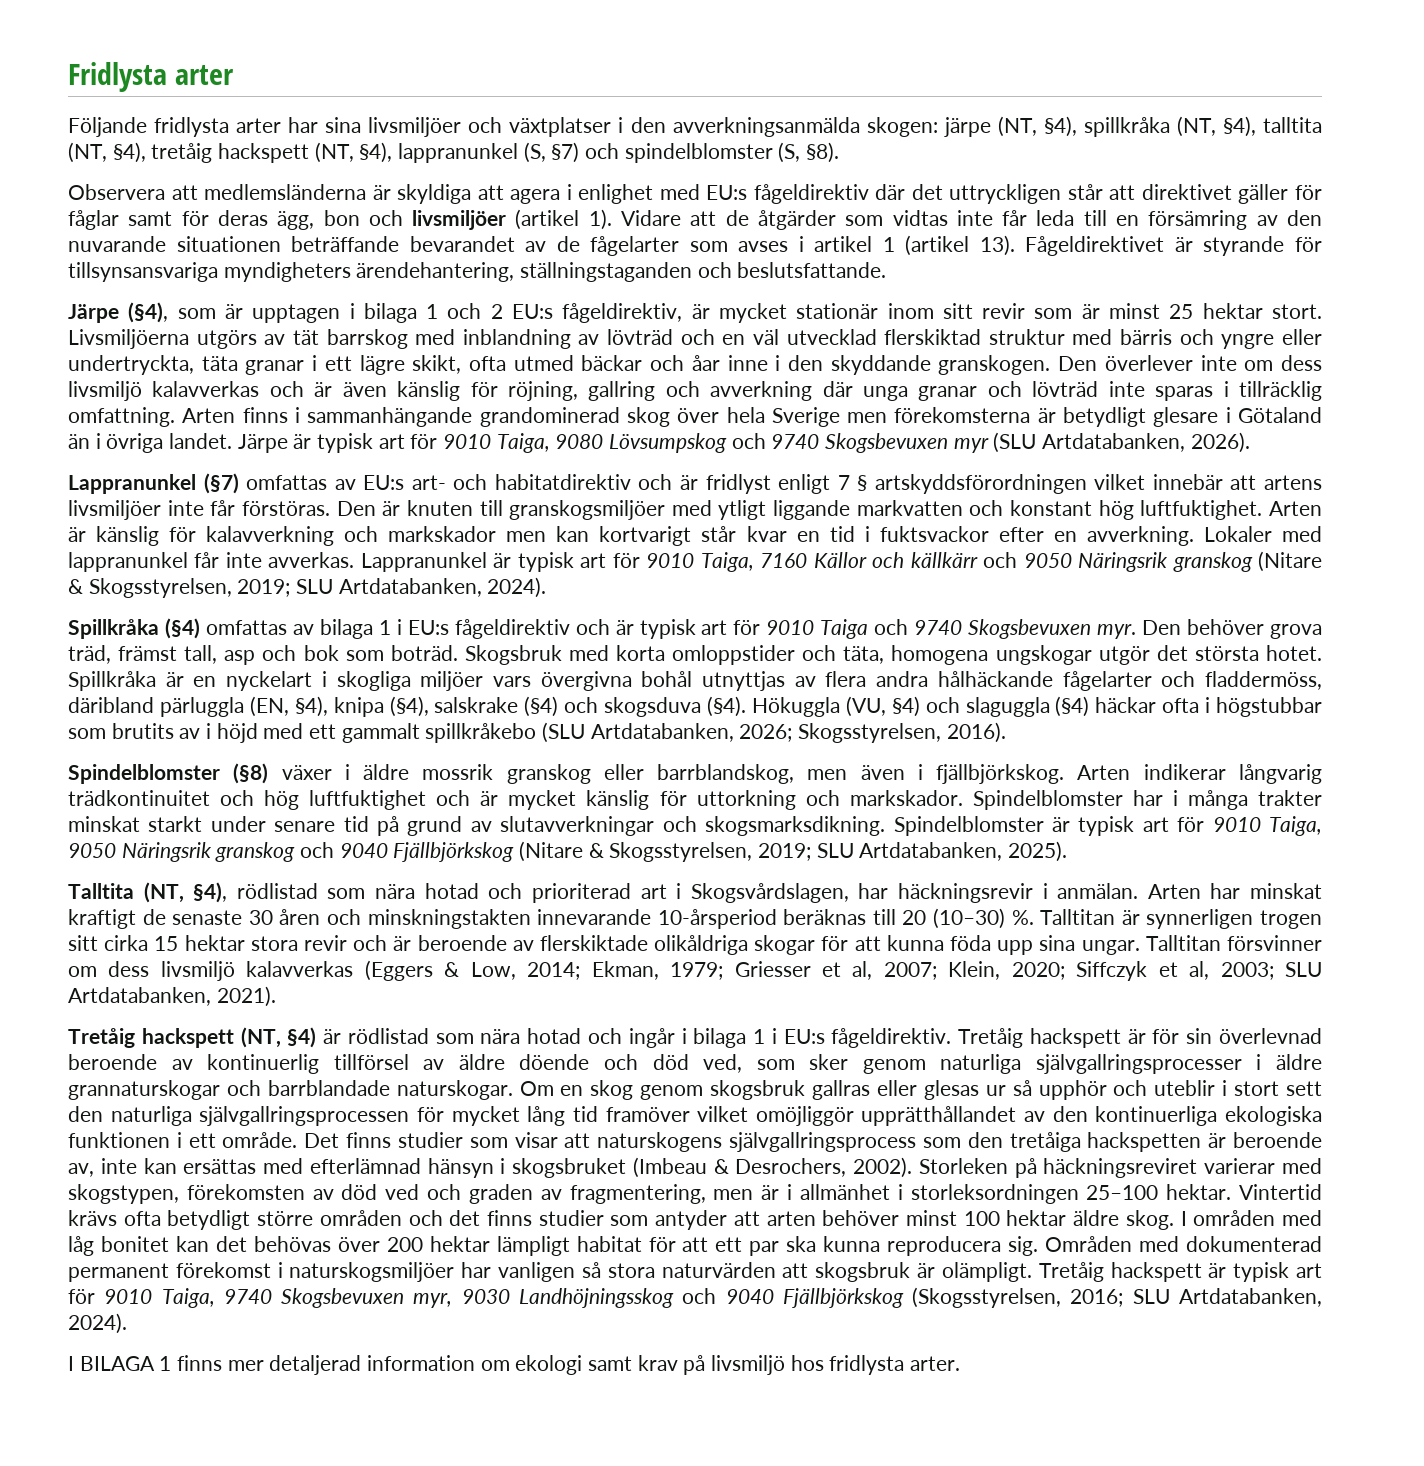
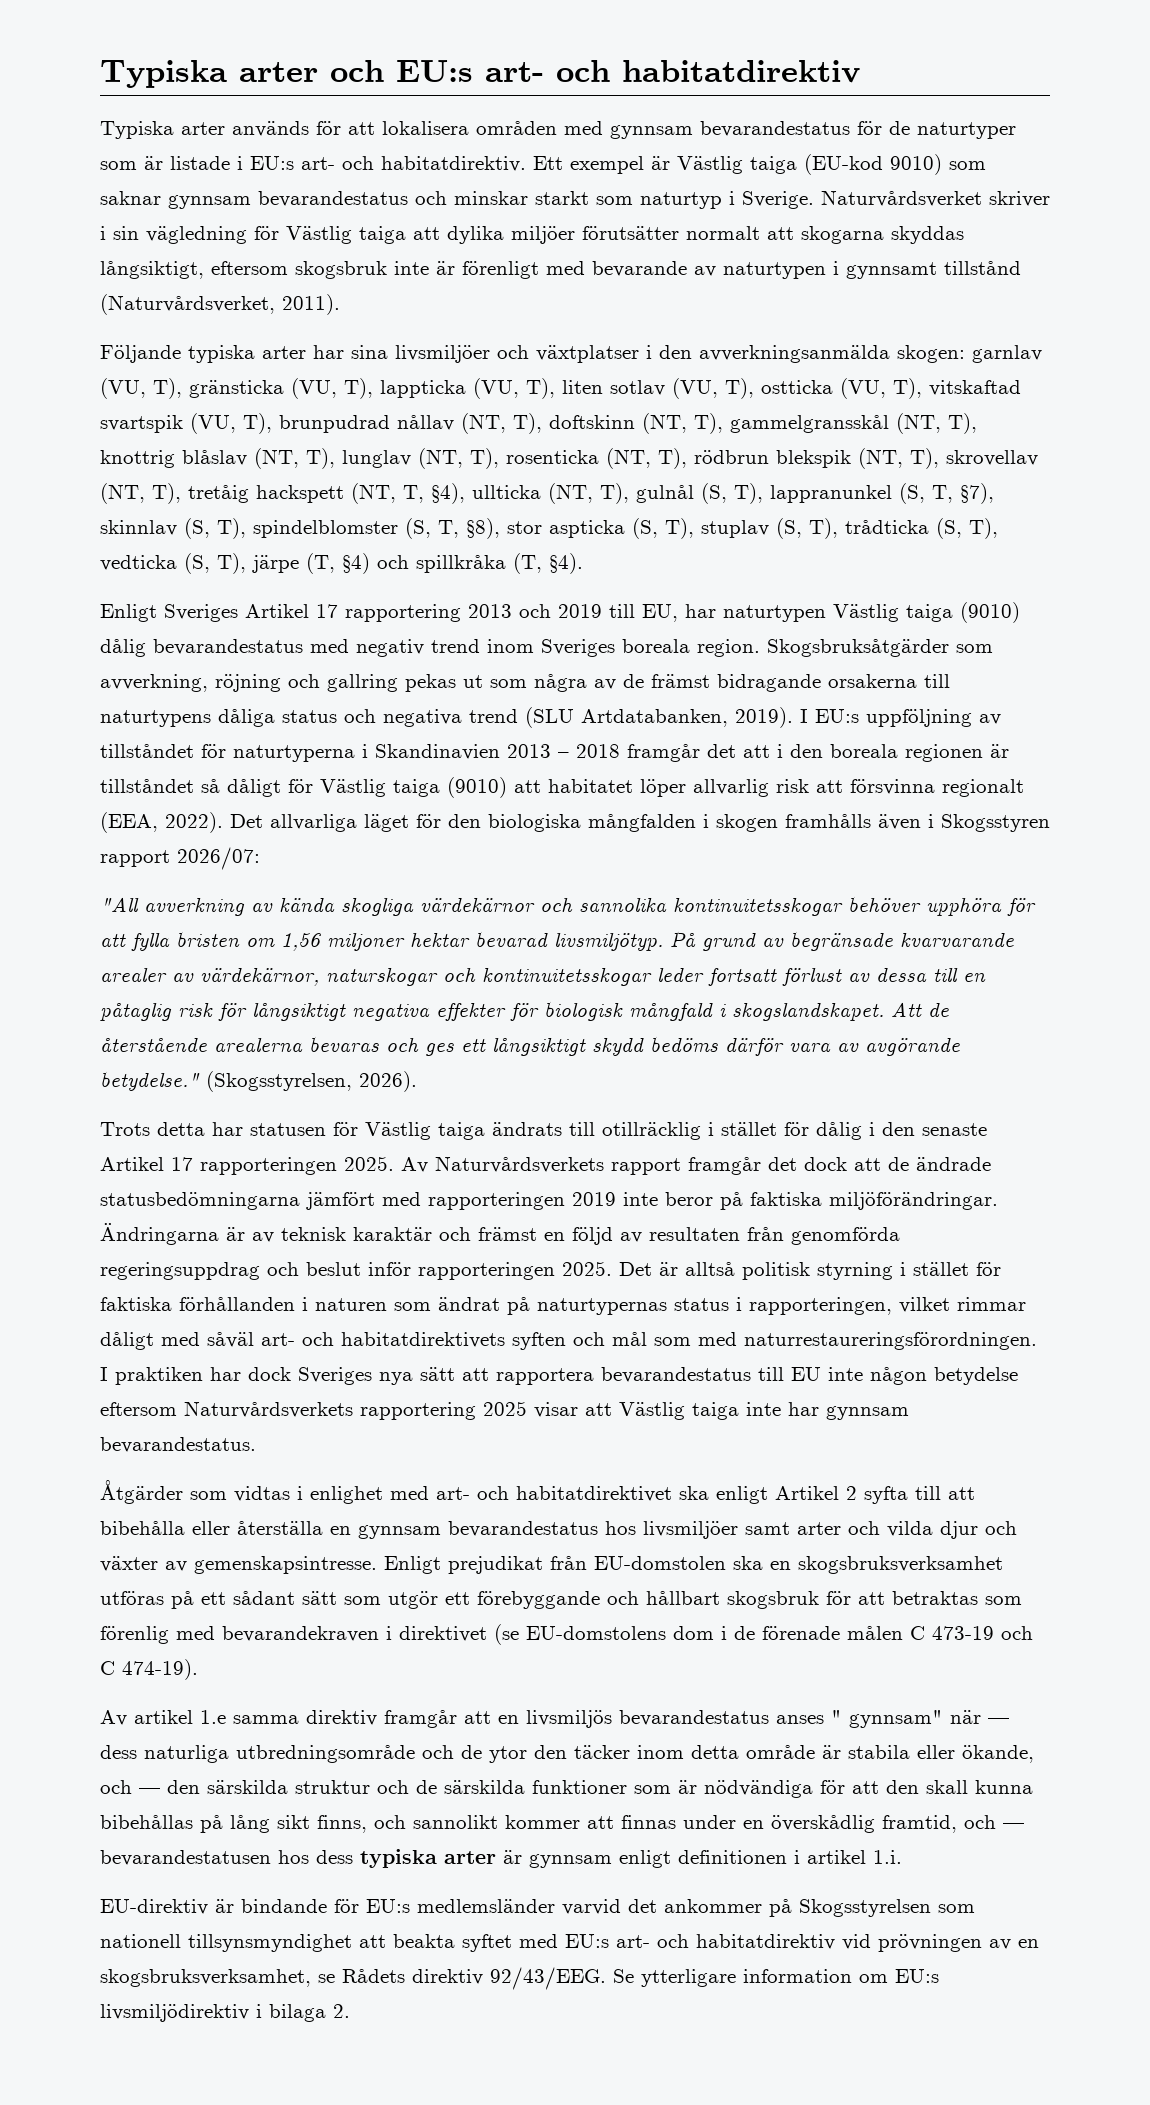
[68,62,235,92] Fridlysta arter -> [100,60,860,88] [100,121,1016,139] [100,154,986,175] [100,190,1050,209] [100,226,964,244] [100,261,1021,279] [100,294,340,315] Typiska arter och EU:s art- och habitatdirektiv // Typiska arter används för att lokalisera områden med gynnsam bevarandestatus för de naturtyper som är listade i EU:s art- och habitatdirektiv. Ett exempel är Västlig taiga (EU-kod 9010) som saknar gynnsam bevarandestatus och minskar starkt som naturtyp i Sverige. Naturvårdsverket skriver i sin vägledning för Västlig taiga att dylika miljöer förutsätter normalt att skogarna skyddas långsiktigt, eftersom skogsbruk inte är förenligt med bevarande av naturtypen i gynnsamt tillstånd (Naturvårdsverket, 2011).
[154,117,230,137] fridlysta -> [188,345,255,363] typiska
[943,116,1323,137] [68,142,840,163] [68,184,1322,204] [68,209,1323,230] [68,235,1322,256] [68,262,887,282] [68,302,1323,323] [68,329,1322,349] [68,355,1322,375] [68,381,1323,401] [68,407,1322,427] [68,432,1250,453] [68,473,1323,494] [68,500,1322,520] [68,526,1322,546] [68,551,1323,572] [68,577,547,598] [68,618,1323,639] [68,645,1322,665] [68,671,1323,691] [68,696,1322,717] [68,722,1006,743] [68,763,1322,784] [68,790,1322,810] [68,816,1323,836] [68,841,1068,862] [68,882,1322,903] [68,908,1322,929] [68,935,1322,955] [68,960,1323,981] [68,986,276,1007] [68,1027,1322,1048] [68,1054,1322,1074] [68,1080,1323,1100] [68,1106,1322,1126] [68,1132,1322,1152] [68,1157,1322,1178] [68,1184,1322,1204] [68,1210,1322,1230] [68,1236,1323,1256] [68,1262,1322,1282] [68,1287,1322,1308] [68,1313,127,1334] [68,1355,961,1375] järpe (NT, §4), spillkråka (NT, §4), talltita (NT, §4), tretåig hackspett (NT, §4), lappranunkel (S, §7) och spindelblomster (S, §8). // Observera att medlemsländerna är skyldiga att agera i enlighet med EU:s fågeldirektiv där det uttryckligen står att direktivet gäller för fåglar samt för deras ägg, bon och livsmiljöer (artikel 1). Vidare att de åtgärder som vidtas inte får leda till en försämring av den nuvarande situationen beträffande bevarandet av de fågelarter som avses i artikel 1 (artikel 13). Fågeldirektivet är styrande för tillsynsansvariga myndigheters ärendehantering, ställningstaganden och beslutsfattande. // Järpe (§4), som är upptagen i bilaga 1 och 2 EU:s fågeldirektiv, är mycket stationär inom sitt revir som är minst 25 hektar stort. Livsmiljöerna utgörs av tät barrskog med inblandning av lövträd och en väl utvecklad flerskiktad struktur med bärris och yngre eller undertryckta, täta granar i ett lägre skikt, ofta utmed bäckar och åar inne i den skyddande granskogen. Den överlever inte om dess livsmiljö kalavverkas och är även känslig för röjning, gallring och avverkning där unga granar och lövträd inte sparas i tillräcklig omfattning. Arten finns i sammanhängande grandominerad skog över hela Sverige men förekomsterna är betydligt glesare i Götaland än i övriga landet. Järpe är typisk art för 9010 Taiga, 9080 Lövsumpskog och 9740 Skogsbevuxen myr (SLU Artdatabanken, 2026). // Lappranunkel (§7) omfattas av EU:s art- och habitatdirektiv och är fridlyst enligt 7 § artskyddsförordningen vilket innebär att artens livsmiljöer inte får förstöras. Den är knuten till granskogsmiljöer med ytligt liggande markvatten och konstant hög luftfuktighet. Arten är känslig för kalavverkning och markskador men kan kortvarigt står kvar en tid i fuktsvackor efter en avverkning. Lokaler med lappranunkel får inte avverkas. Lappranunkel är typisk art för 9010 Taiga, 7160 Källor och källkärr och 9050 Näringsrik granskog (Nitare & Skogsstyrelsen, 2019; SLU Artdatabanken, 2024). // Spillkråka (§4) omfattas av bilaga 1 i EU:s fågeldirektiv och är typisk art för 9010 Taiga och 9740 Skogsbevuxen myr. Den behöver grova träd, främst tall, asp och bok som boträd. Skogsbruk med korta omloppstider och täta, homogena ungskogar utgör det största hotet. Spillkråka är en nyckelart i skogliga miljöer vars övergivna bohål utnyttjas av flera andra hålhäckande fågelarter och fladdermöss, däribland pärluggla (EN, §4), knipa (§4), salskrake (§4) och skogsduva (§4). Hökuggla (VU, §4) och slaguggla (§4) häckar ofta i högstubbar som brutits av i höjd med ett gammalt spillkråkebo (SLU Artdatabanken, 2026; Skogsstyrelsen, 2016). // Spindelblomster (§8) växer i äldre mossrik granskog eller barrblandskog, men även i fjällbjörkskog. Arten indikerar långvarig trädkontinuitet och hög luftfuktighet och är mycket känslig för uttorkning och markskador. Spindelblomster har i många trakter minskat starkt under senare tid på grund av slutavverkningar och skogsmarksdikning. Spindelblomster är typisk art för 9010 Taiga, 9050 Näringsrik granskog och 9040 Fjällbjörkskog (Nitare & Skogsstyrelsen, 2019; SLU Artdatabanken, 2025). // Talltita (NT, §4), rödlistad som nära hotad och prioriterad art i Skogsvårdslagen, har häckningsrevir i anmälan. Arten har minskat kraftigt de senaste 30 åren och minskningstakten innevarande 10-årsperiod beräknas till 20 (10–30) %. Talltitan är synnerligen trogen sitt cirka 15 hektar stora revir och är beroende av flerskiktade olikåldriga skogar för att kunna föda upp sina ungar. Talltitan försvinner om dess livsmiljö kalavverkas (Eggers & Low, 2014; Ekman, 1979; Griesser et al, 2007; Klein, 2020; Siffczyk et al, 2003; SLU Artdatabanken, 2021). // Tretåig hackspett (NT, §4) är rödlistad som nära hotad och ingår i bilaga 1 i EU:s fågeldirektiv. Tretåig hackspett är för sin överlevnad beroende av kontinuerlig tillförsel av äldre döende och död ved, som sker genom naturliga självgallringsprocesser i äldre grannaturskogar och barrblandade naturskogar. Om en skog genom skogsbruk gallras eller glesas ur så upphör och uteblir i stort sett den naturliga självgallringsprocessen för mycket lång tid framöver vilket omöjliggör upprätthållandet av den kontinuerliga ekologiska funktionen i ett område. Det finns studier som visar att naturskogens självgallringsprocess som den tretåiga hackspetten är beroende av, inte kan ersättas med efterlämnad hänsyn i skogsbruket (Imbeau & Desrochers, 2002). Storleken på häckningsreviret varierar med skogstypen, förekomsten av död ved och graden av fragmentering, men är i allmänhet i storleksordningen 25–100 hektar. Vintertid krävs ofta betydligt större områden och det finns studier som antyder att arten behöver minst 100 hektar äldre skog. I områden med låg bonitet kan det behövas över 200 hektar lämpligt habitat för att ett par ska kunna reproducera sig. Områden med dokumenterad permanent förekomst i naturskogsmiljöer har vanligen så stora naturvärden att skogsbruk är olämpligt. Tretåig hackspett är typisk art för 9010 Taiga, 9740 Skogsbevuxen myr, 9030 Landhöjningsskog och 9040 Fjällbjörkskog (Skogsstyrelsen, 2016; SLU Artdatabanken, 2024). // I BILAGA 1 finns mer detaljerad information om ekologi samt krav på livsmiljö hos fridlysta arter. -> [972,345,1042,363] [100,378,1021,399] [100,413,977,434] [100,448,1038,469] [100,483,994,504] [100,518,998,539] [100,553,583,574] [100,602,1020,623] [100,639,993,657] [100,674,950,692] [100,707,1001,728] [100,744,1009,762] [100,777,1024,798] [100,812,1050,833] [100,847,260,870] [100,896,1036,916] [100,931,1014,951] [100,967,986,986] [100,1001,949,1021] [100,1036,960,1056] [100,1071,417,1092] [100,1122,987,1140] [100,1156,991,1175] [100,1192,998,1210] [100,1223,900,1245] [100,1261,1001,1280] [100,1297,1026,1315] [100,1332,1037,1350] [100,1367,1018,1385] [100,1401,909,1420] [100,1437,256,1453] [100,1480,975,1504] [100,1521,1017,1539] [100,1556,1003,1574] [100,1591,1022,1609] [100,1624,1033,1645] [100,1659,198,1680] [100,1710,1009,1728] [100,1745,1034,1763] [100,1780,1033,1798] [100,1815,1024,1833] [100,1849,902,1868] [100,1899,975,1917] [100,1934,1039,1952] [100,1967,939,1990] [100,2004,350,2022] garnlav (VU, T), gränsticka (VU, T), lappticka (VU, T), liten sotlav (VU, T), ostticka (VU, T), vitskaftad svartspik (VU, T), brunpudrad nållav (NT, T), doftskinn (NT, T), gammelgransskål (NT, T), knottrig blåslav (NT, T), lunglav (NT, T), rosenticka (NT, T), rödbrun blekspik (NT, T), skrovellav (NT, T), tretåig hackspett (NT, T, §4), ullticka (NT, T), gulnål (S, T), lappranunkel (S, T, §7), skinnlav (S, T), spindelblomster (S, T, §8), stor aspticka (S, T), stuplav (S, T), trådticka (S, T), vedticka (S, T), järpe (T, §4) och spillkråka (T, §4). // Enligt Sveriges Artikel 17 rapportering 2013 och 2019 till EU, har naturtypen Västlig taiga (9010) dålig bevarandestatus med negativ trend inom Sveriges boreala region. Skogsbruksåtgärder som avverkning, röjning och gallring pekas ut som några av de främst bidragande orsakerna till naturtypens dåliga status och negativa trend (SLU Artdatabanken, 2019). I EU:s uppföljning av tillståndet för naturtyperna i Skandinavien 2013 – 2018 framgår det att i den boreala regionen är tillståndet så dåligt för Västlig taiga (9010) att habitatet löper allvarlig risk att försvinna regionalt (EEA, 2022). Det allvarliga läget för den biologiska mångfalden i skogen framhålls även i Skogsstyren rapport 2026/07: // "All avverkning av kända skogliga värdekärnor och sannolika kontinuitetsskogar behöver upphöra för att fylla bristen om 1,56 miljoner hektar bevarad livsmiljötyp. På grund av begränsade kvarvarande arealer av värdekärnor, naturskogar och kontinuitetsskogar leder fortsatt förlust av dessa till en påtaglig risk för långsiktigt negativa effekter för biologisk mångfald i skogslandskapet. Att de återstående arealerna bevaras och ges ett långsiktigt skydd bedöms därför vara av avgörande betydelse." (Skogsstyrelsen, 2026). // Trots detta har statusen för Västlig taiga ändrats till otillräcklig i stället för dålig i den senaste Artikel 17 rapporteringen 2025. Av Naturvårdsverkets rapport framgår det dock att de ändrade statusbedömningarna jämfört med rapporteringen 2019 inte beror på faktiska miljöförändringar. Ändringarna är av teknisk karaktär och främst en följd av resultaten från genomförda regeringsuppdrag och beslut inför rapporteringen 2025. Det är alltså politisk styrning i stället för faktiska förhållanden i naturen som ändrat på naturtypernas status i rapporteringen, vilket rimmar dåligt med såväl art- och habitatdirektivets syften och mål som med naturrestaureringsförordningen. I praktiken har dock Sveriges nya sätt att rapportera bevarandestatus till EU inte någon betydelse eftersom Naturvårdsverkets rapportering 2025 visar att Västlig taiga inte har gynnsam bevarandestatus. // Åtgärder som vidtas i enlighet med art- och habitatdirektivet ska enligt Artikel 2 syfta till att bibehålla eller återställa en gynnsam bevarandestatus hos livsmiljöer samt arter och vilda djur och växter av gemenskapsintresse. Enligt prejudikat från EU-domstolen ska en skogsbruksverksamhet utföras på ett sådant sätt som utgör ett förebyggande och hållbart skogsbruk för att betraktas som förenlig med bevarandekraven i direktivet (se EU-domstolens dom i de förenade målen C 473-19 och C 474-19). // Av artikel 1.e samma direktiv framgår att en livsmiljös bevarandestatus anses " gynnsam" när — dess naturliga utbredningsområde och de ytor den täcker inom detta område är stabila eller ökande, och — den särskilda struktur och de särskilda funktioner som är nödvändiga för att den skall kunna bibehållas på lång sikt finns, och sannolikt kommer att finnas under en överskådlig framtid, och — bevarandestatusen hos dess typiska arter är gynnsam enligt definitionen i artikel 1.i. // EU-direktiv är bindande för EU:s medlemsländer varvid det ankommer på Skogsstyrelsen som nationell tillsynsmyndighet att beakta syftet med EU:s art- och habitatdirektiv vid prövningen av en skogsbruksverksamhet, se Rådets direktiv 92/43/EEG. Se ytterligare information om EU:s livsmiljödirektiv i bilaga 2.

